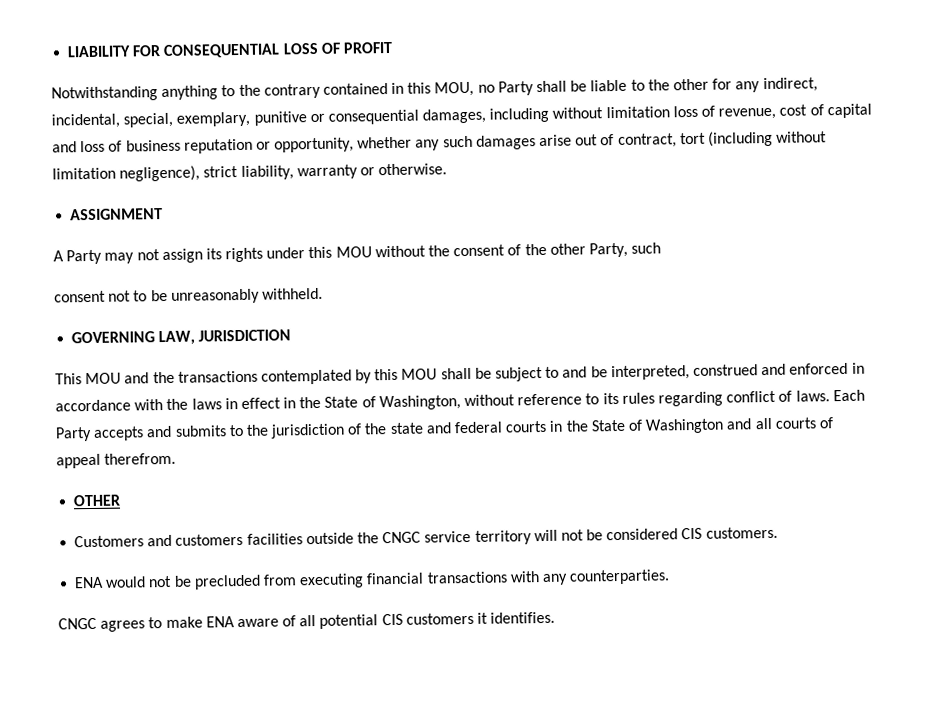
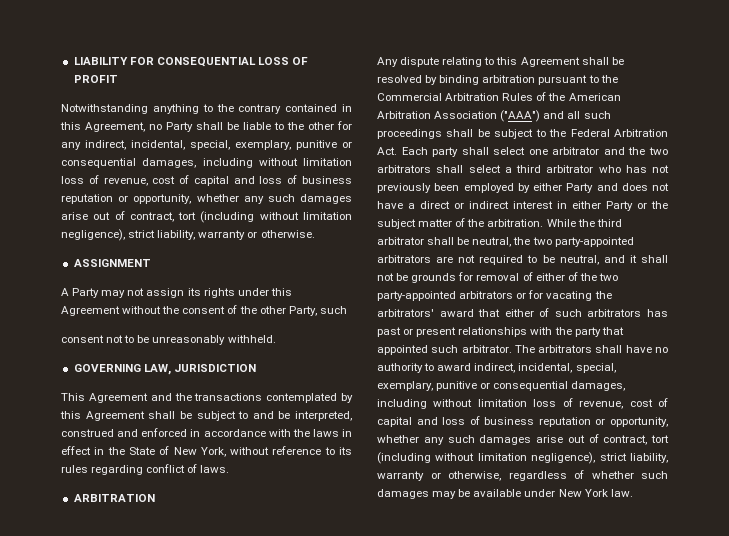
[434,81,475,97] MOU, -> [85,122,145,132] Agreement,
[335,246,372,258] MOU -> [61,306,120,316] Agreement
[85,372,122,385] MOU -> [88,393,148,403] Agreement
[401,368,438,380] MOU -> [85,411,145,421] Agreement
[378,395,461,411] Washington, -> [173,447,226,457] New York,
[832,389,865,402] [55,417,834,442] [56,452,177,469] [73,494,121,507] [74,526,778,548] [74,569,671,590] [58,611,556,632] Each Party accepts and submits to the jurisdiction of the state and federal courts in the State of Washington and all courts of appeal therefrom. // OTHER // Customers and customers facilities outside the CNGC service territory will not be considered CIS customers. // ENA would not be precluded from executing financial transactions with any counterparties. // CNGC agrees to make ENA aware of all potential CIS customers it identifies. -> [73,494,155,502] [377,57,624,67] [377,75,618,85] [377,92,621,101] [377,110,611,122] [377,129,668,139] [377,147,668,157] [377,165,669,173] [377,183,669,193] [377,201,668,211] [377,218,622,229] [377,237,634,247] [377,255,668,265] [377,272,618,283] [377,290,612,301] [377,308,668,317] [377,327,624,337] [377,345,668,355] [377,363,616,373] [377,381,626,391] [377,398,668,409] [377,416,668,427] [377,434,669,445] [377,452,668,464] [377,470,668,481] [377,489,633,499] // ARBITRATION // Any dispute relating to this Agreement shall be resolved by binding arbitration pursuant to the Commercial Arbitration Rules of the American Arbitration Association ("AAA") and all such proceedings shall be subject to the Federal Arbitration Act. Each party shall select one arbitrator and the two arbitrators shall select a third arbitrator who has not previously been employed by either Party and does not have a direct or indirect interest in either Party or the subject matter of the arbitration. While the third arbitrator shall be neutral, the two party-appointed arbitrators are not required to be neutral, and it shall not be grounds for removal of either of the two party-appointed arbitrators or for vacating the arbitrators' award that either of such arbitrators has past or present relationships with the party that appointed such arbitrator. The arbitrators shall have no authority to award indirect, incidental, special, exemplary, punitive or consequential damages, including without limitation loss of revenue, cost of capital and loss of business reputation or opportunity, whether any such damages arise out of contract, tort (including without limitation negligence), strict liability, warranty or otherwise, regardless of whether such damages may be available under New York law.

